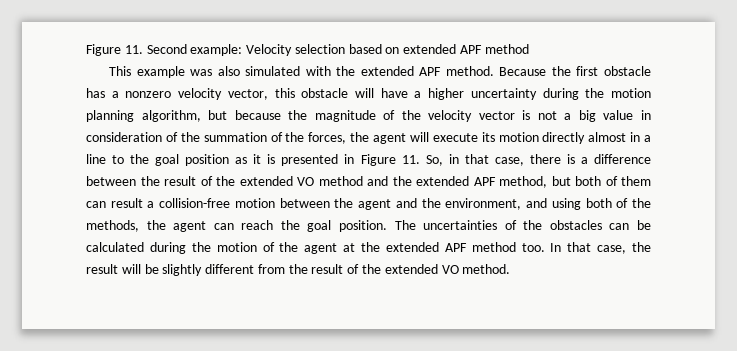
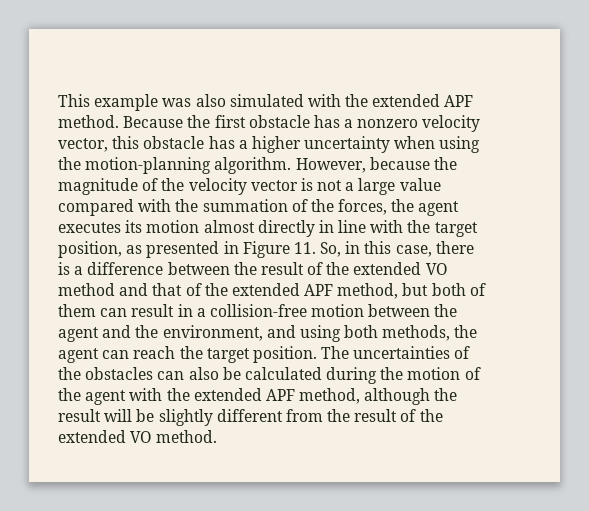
[86,44,529,56] Figure 11. Second example: Velocity selection based on extended APF method // -> (58, 100) none
[355,88,408,98] will have -> [208,136,235,149] has
[542,88,651,100] [86,110,228,122] during the motion planning algorithm, but -> [394,136,481,153] [58,157,366,174] when using the motion-planning algorithm. However,
[578,110,651,122] [86,132,178,142] big value in consideration of -> [358,178,441,195] [58,199,172,216] large value compared with
[409,132,651,144] [86,154,276,166] will execute its motion directly almost in a line to the goal position as it is -> [58,220,478,237] [58,241,143,258] executes its motion almost directly in line with the target position, as
[464,154,489,164] that -> [364,241,392,254] this
(388, 181) none -> [152,283,202,296] that of
(143, 203) none -> [177,304,193,317] in
[616,198,652,208] of the -> (379, 331) none
[307,220,332,232] goal -> [206,348,250,363] target
(630, 226) none -> [188,367,219,380] also
[343,242,627,254] at the extended APF method too. In that case, -> [129,388,431,405] with the extended APF method, although

